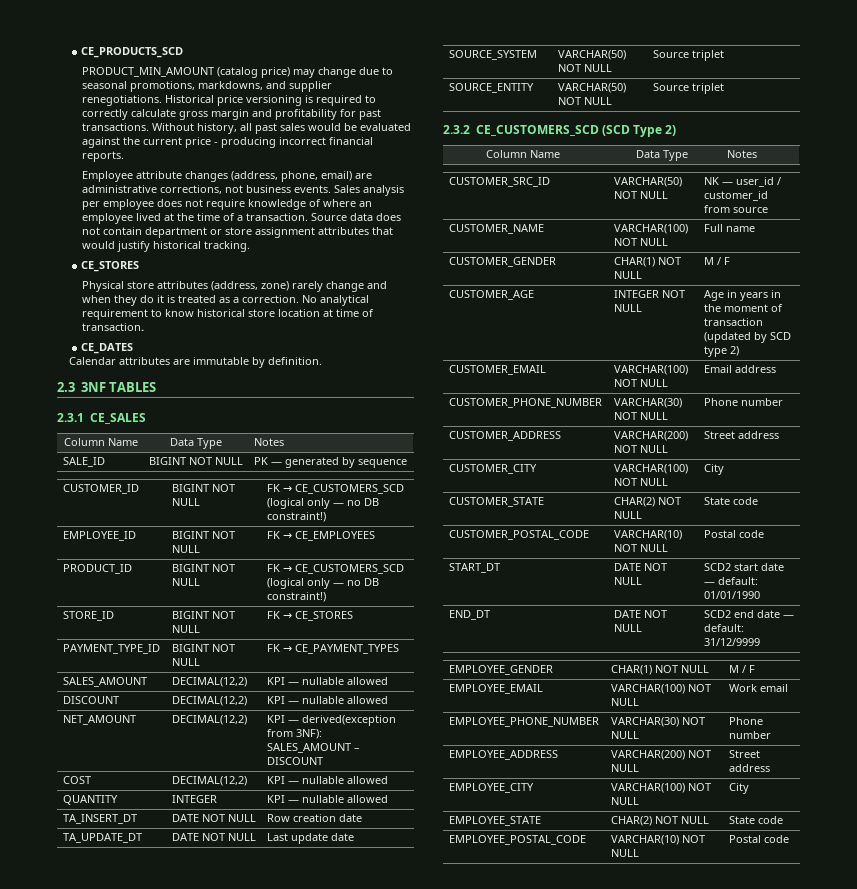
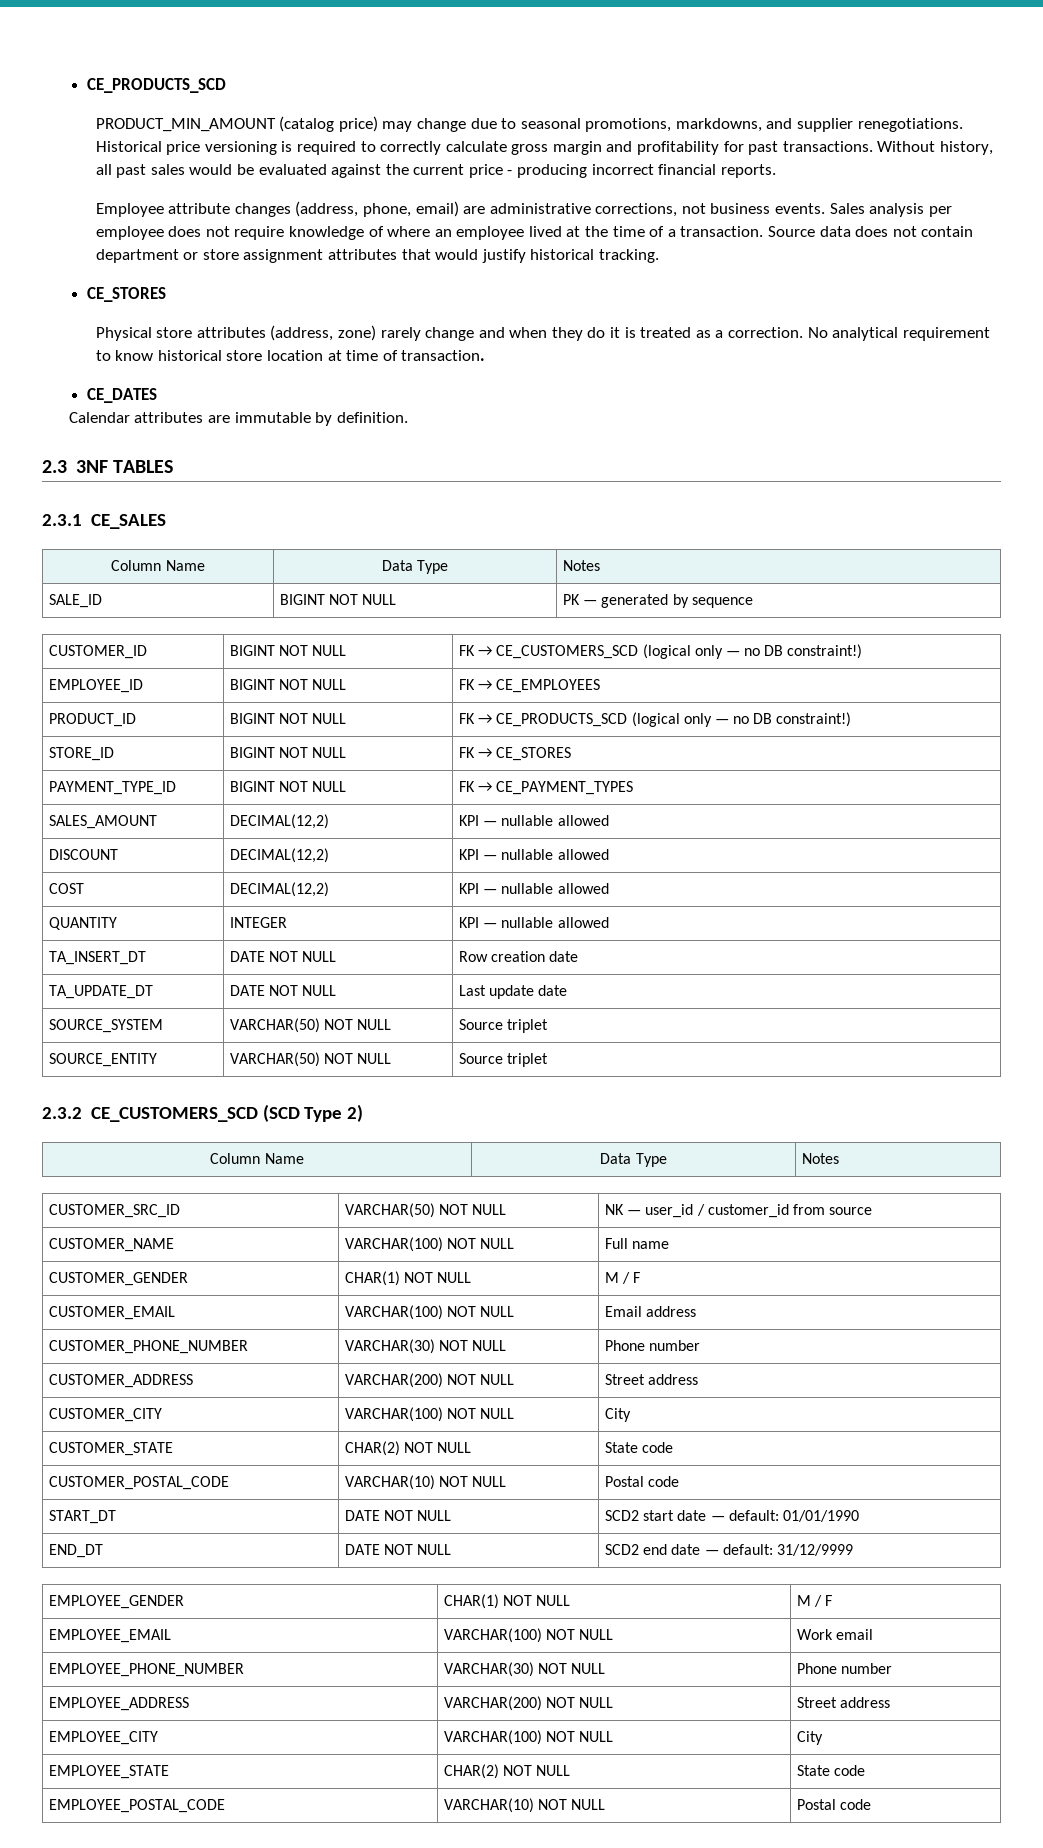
[294,564,404,574] CE_CUSTOMERS_SCD -> [496,713,628,727] CE_PRODUCTS_SCD
[62,715,136,725] [171,715,247,725] [266,715,396,726] [266,729,322,739] [266,743,360,753] [266,757,323,765] // NET_AMOUNT | DECIMAL(12,2) | KPI — derived(exception from 3NF): SALES_AMOUNT – DISCOUNT -> (609, 854) none
[448,290,534,300] [613,290,685,298] [613,304,642,312] [703,290,781,301] [703,304,783,312] [703,318,763,326] [703,332,791,343] [703,346,739,357] // CUSTOMER_AGE | INTEGER NOT NULL | Age in years in the moment of transaction (updated by SCD type 2) -> (641, 1277) none

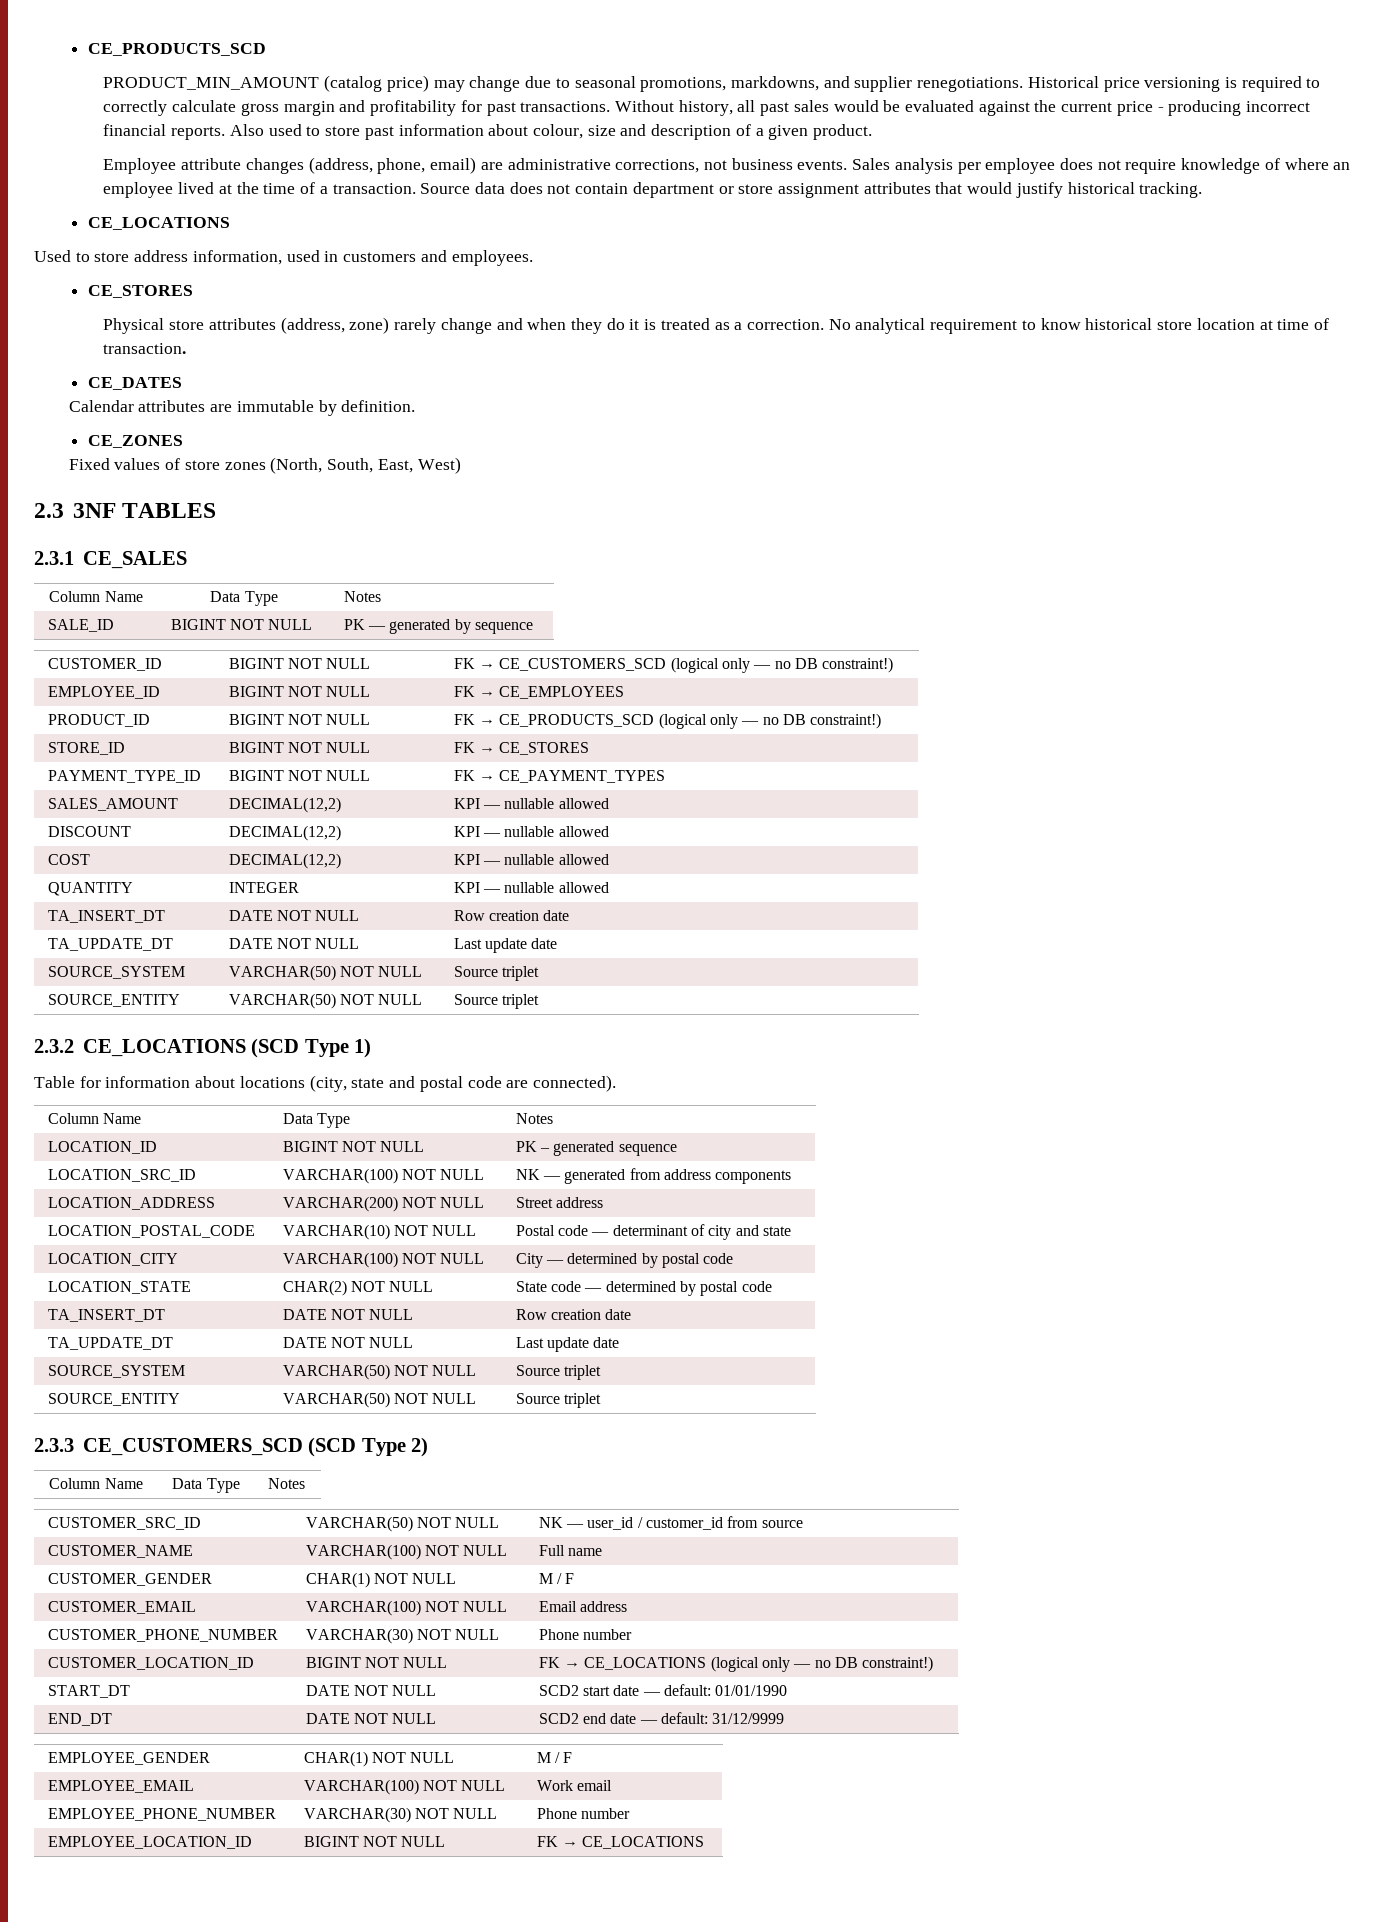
(776, 171) none -> [229,124,873,140] Also used to store past information about colour, size and description of a given product.
(659, 256) none -> [87,217,230,230] [34,250,533,266] // CE_LOCATIONS // Used to store address information, used in customers and employees.
(408, 417) none -> [87,435,183,448] [68,457,461,474] // CE_ZONES // Fixed values of store zones (North, South, East, West)
(82, 1113) none -> [82,1038,372,1058] [34,1075,616,1092] [47,1113,142,1124] [282,1113,351,1128] [515,1113,553,1124] [47,1141,157,1154] [282,1141,425,1152] [515,1141,677,1156] [47,1169,196,1182] [282,1168,485,1184] [515,1168,792,1184] [47,1197,215,1210] [282,1196,485,1212] [515,1197,604,1208] [47,1225,255,1238] [282,1224,477,1240] [515,1224,792,1240] [47,1253,178,1266] [282,1252,485,1268] [515,1253,734,1268] [47,1281,191,1294] [282,1280,434,1296] [515,1281,772,1296] [47,1309,165,1322] [282,1309,414,1320] [515,1309,632,1320] [47,1337,173,1350] [282,1337,414,1348] [515,1337,620,1352] [47,1365,185,1378] [282,1364,477,1380] [515,1365,602,1380] [47,1393,180,1406] [282,1392,477,1408] [515,1393,602,1408] [34,1438,74,1452] CE_LOCATIONS (SCD Type 1) // Table for information about locations (city, state and postal code are connected). // Column Name | Data Type | Notes // LOCATION_ID | BIGINT NOT NULL | PK – generated sequence // LOCATION_SRC_ID | VARCHAR(100) NOT NULL | NK — generated from address components // LOCATION_ADDRESS | VARCHAR(200) NOT NULL | Street address // LOCATION_POSTAL_CODE | VARCHAR(10) NOT NULL | Postal code — determinant of city and state // LOCATION_CITY | VARCHAR(100) NOT NULL | City — determined by postal code // LOCATION_STATE | CHAR(2) NOT NULL | State code — determined by postal code // TA_INSERT_DT | DATE NOT NULL | Row creation date // TA_UPDATE_DT | DATE NOT NULL | Last update date // SOURCE_SYSTEM | VARCHAR(50) NOT NULL | Source triplet // SOURCE_ENTITY | VARCHAR(50) NOT NULL | Source triplet // 2.3.3
[48,1374,193,1388] [344,1373,515,1388] [604,1374,699,1385] [48,1408,162,1422] [344,1407,515,1422] [604,1408,631,1422] [48,1442,173,1456] [344,1441,472,1456] [604,1442,674,1453] [48,1476,229,1490] [344,1475,507,1490] [604,1476,680,1487] CUSTOMER_ADDRESS | VARCHAR(200) NOT NULL | Street address // CUSTOMER_CITY | VARCHAR(100) NOT NULL | City // CUSTOMER_STATE | CHAR(2) NOT NULL | State code // CUSTOMER_POSTAL_CODE | VARCHAR(10) NOT NULL | Postal code -> [47,1657,254,1670] [305,1657,448,1668] [538,1656,934,1672] CUSTOMER_LOCATION_ID | BIGINT NOT NULL | FK → CE_LOCATIONS (logical only — no DB constraint!)
[48,1697,189,1711] [443,1696,614,1711] [796,1697,891,1708] [48,1731,158,1745] [443,1730,614,1745] [796,1731,823,1745] [48,1765,169,1779] [443,1764,571,1779] [796,1765,866,1776] [48,1799,225,1813] [443,1798,606,1813] [796,1799,872,1810] EMPLOYEE_ADDRESS | VARCHAR(200) NOT NULL | Street address // EMPLOYEE_CITY | VARCHAR(100) NOT NULL | City // EMPLOYEE_STATE | CHAR(2) NOT NULL | State code // EMPLOYEE_POSTAL_CODE | VARCHAR(10) NOT NULL | Postal code -> [47,1836,252,1849] [303,1836,446,1847] [536,1836,705,1849] EMPLOYEE_LOCATION_ID | BIGINT NOT NULL | FK → CE_LOCATIONS

